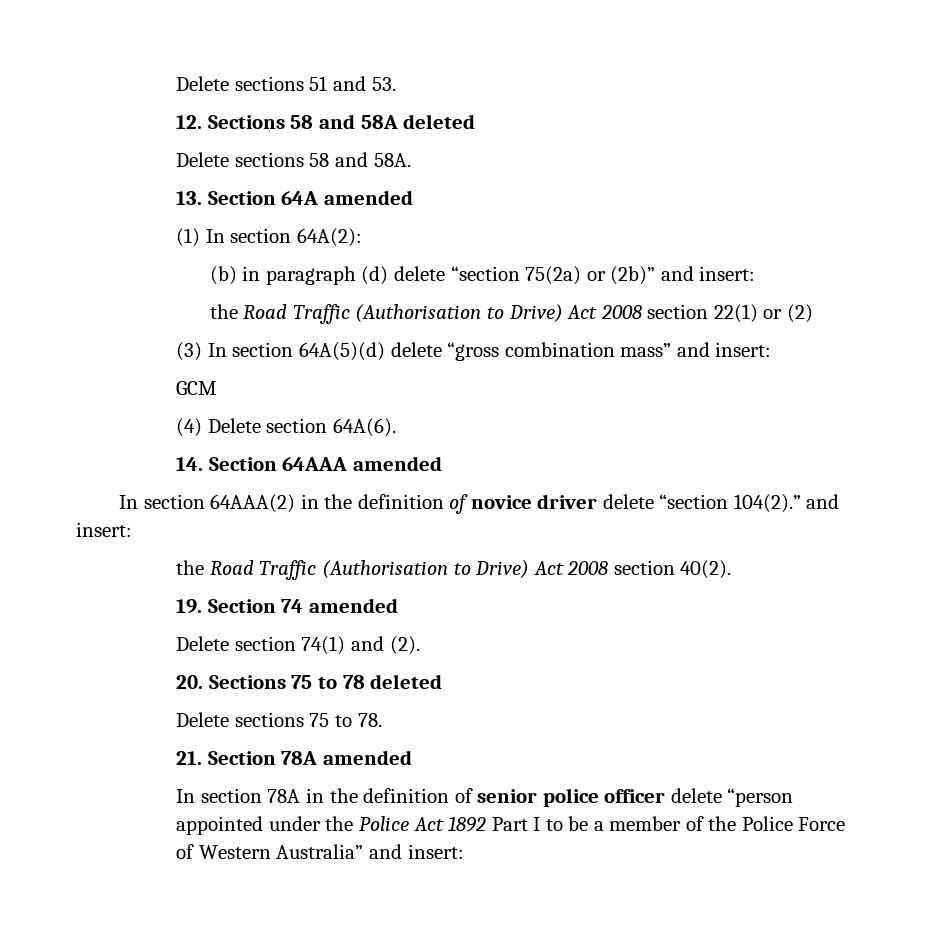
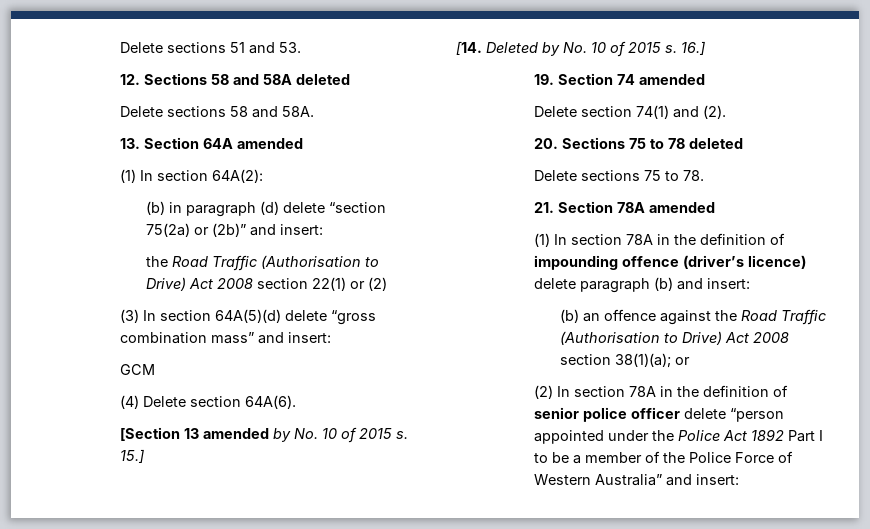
[176,456,443,471] [119,494,840,514] [76,522,132,537] [176,560,732,580] 14. Section 64AAA amended // In section 64AAA(2) in the definition of novice driver delete “section 104(2).” and insert: // the Road Traffic (Authorisation to Drive) Act 2008 section 40(2). -> [120,427,409,443] [120,449,145,463] [456,41,705,57] [Section 13 amended by No. 10 of 2015 s. 15.] // [14. Deleted by No. 10 of 2015 s. 16.]
(413, 757) none -> [534,233,786,247] [534,255,807,270] [534,277,751,293] [560,309,827,325] [560,331,790,345] [560,353,691,368] [534,385,554,399] (1) In section 78A in the definition of impounding offence (driver’s licence) delete paragraph (b) and insert: // (b) an offence against the Road Traffic (Authorisation to Drive) Act 2008 section 38(1)(a); or // (2)

